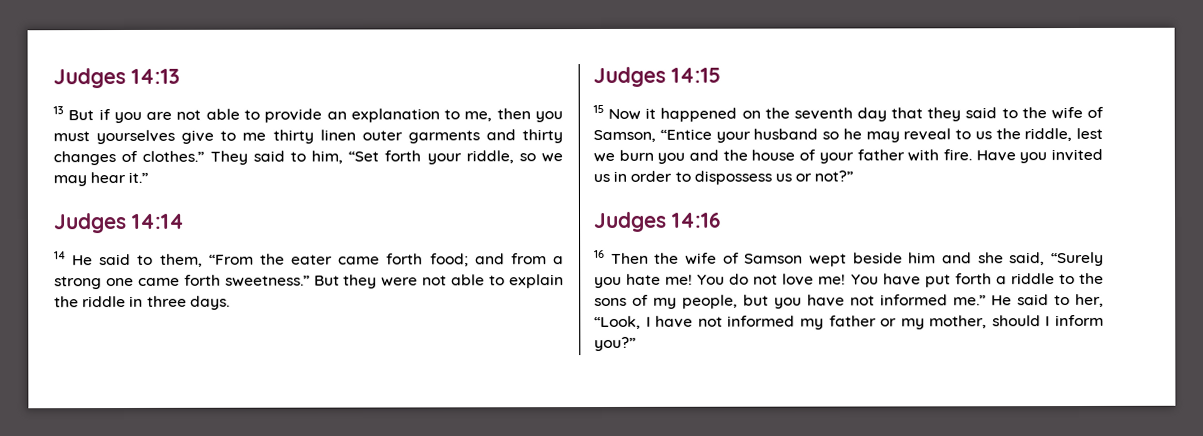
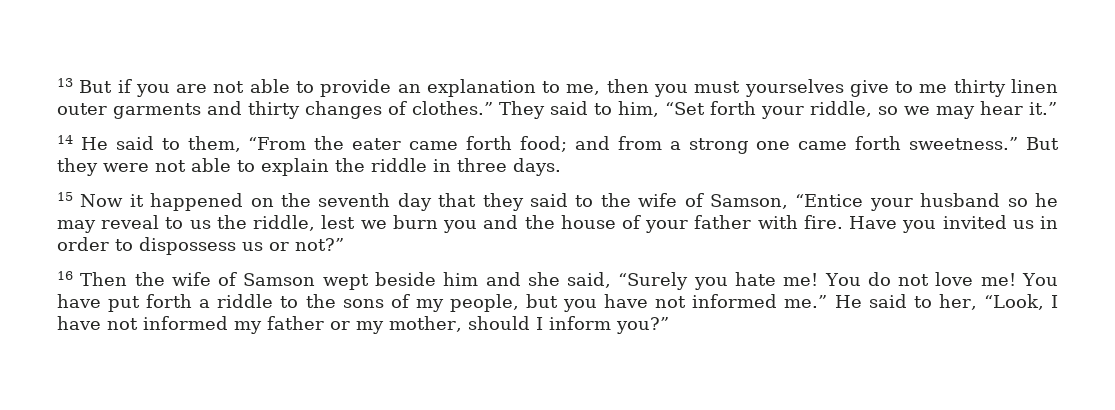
[53,67,180,89] Judges 14:13 // -> (57, 82) none
[53,212,185,234] // Judges 14:14 -> (1057, 108) none
[593,66,721,88] // Judges 14:15 -> (561, 167) none
[593,211,722,233] // Judges 14:16 -> (344, 244) none

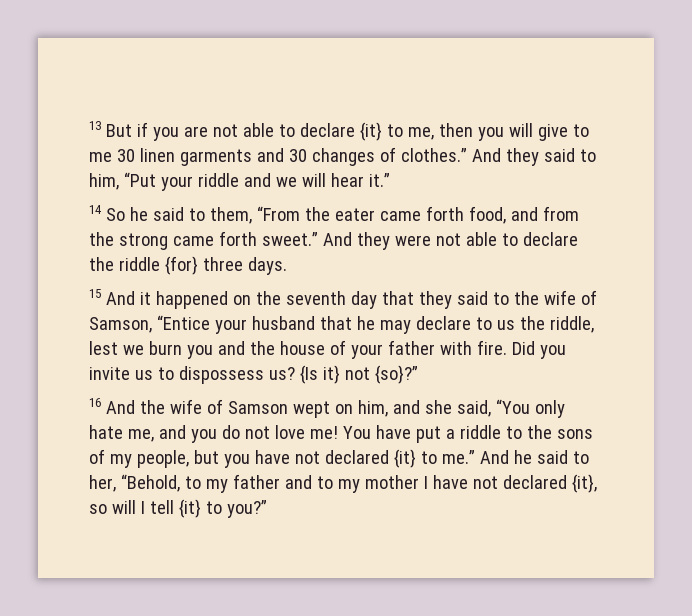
[320,79,536,97] provide an explanation -> [299,122,382,141] declare {it}
[694,79,844,97] must yourselves -> [508,123,533,137] will
[953,79,1059,97] [57,103,107,115] thirty linen outer -> [116,148,175,162] 30 linen
[248,101,300,119] thirty -> [288,149,307,162] 30
[499,101,545,119] They -> [471,148,539,166] And they
[665,101,975,119] “Set forth your riddle, so we may -> [123,172,326,191] “Put your riddle and we will
[80,137,108,150] He -> [105,207,148,221] So he
[519,136,567,152] food; -> [468,206,506,224] food,
[669,136,1060,154] a strong one came forth sweetness.” But -> [89,231,352,250] the strong came forth sweet.” And
[261,158,329,176] explain -> [522,232,578,246] declare
[433,159,451,172] in -> [164,256,198,275] {for}
[80,194,124,207] Now -> [105,291,135,305] And
[1007,198,1028,207] so -> [319,316,352,330] that
[101,215,160,229] reveal -> [415,316,471,330] declare
[849,215,1059,233] [57,237,344,255] Have you invited us in order to dispossess us or not?” -> [511,341,566,359] [89,365,418,384] Did you invite us to dispossess us? {Is it} not {so}?”
[80,272,128,286] Then -> [105,400,135,414] And
[375,272,479,286] beside him -> [334,400,388,417] on him,
[618,272,861,290] “Surely you hate me! You -> [495,399,565,418] [89,425,217,443] “You only hate me, and you
[146,294,193,308] forth -> (441, 434) none
[692,294,1059,310] [57,316,611,334] informed me.” He said to her, “Look, I have not informed my father or my mother, should I inform -> [324,449,589,468] [89,474,597,493] [89,499,222,518] declared {it} to me.” And he said to her, “Behold, to my father and to my mother I have not declared {it}, so will I tell {it} to

